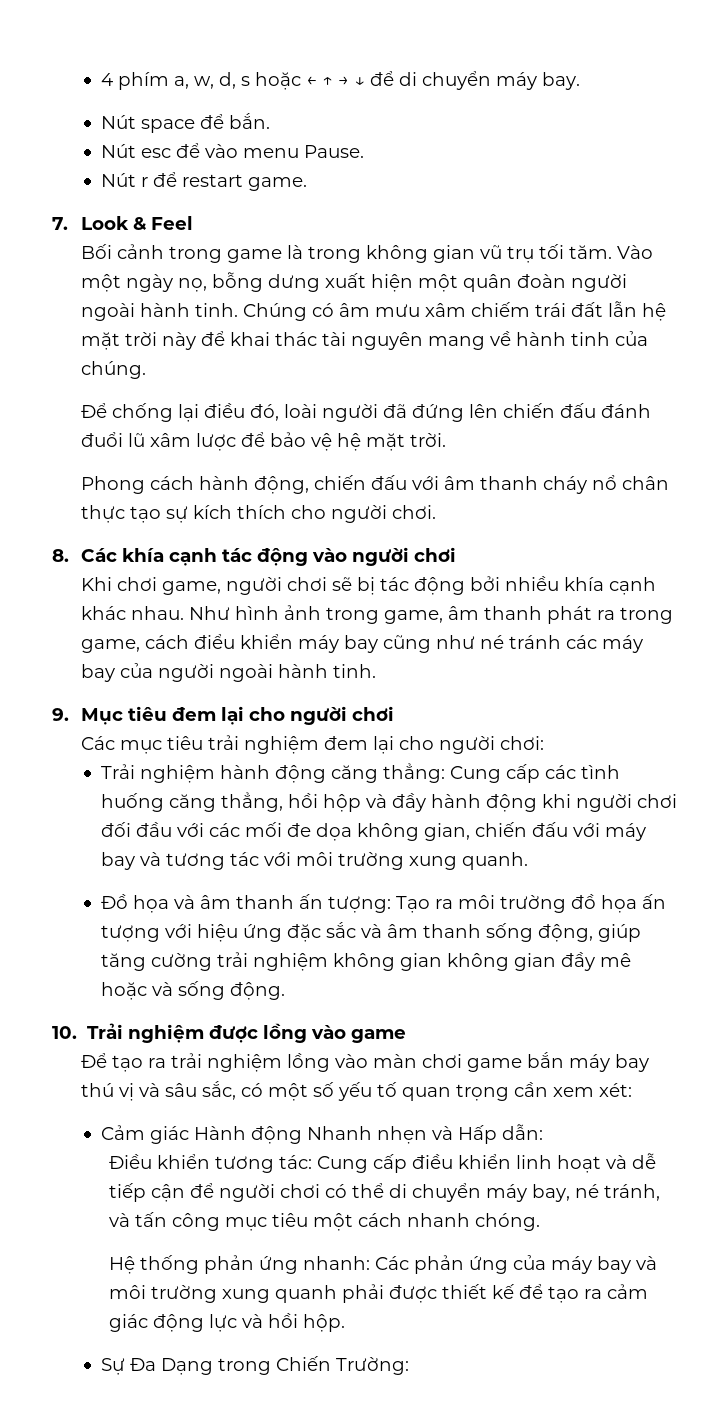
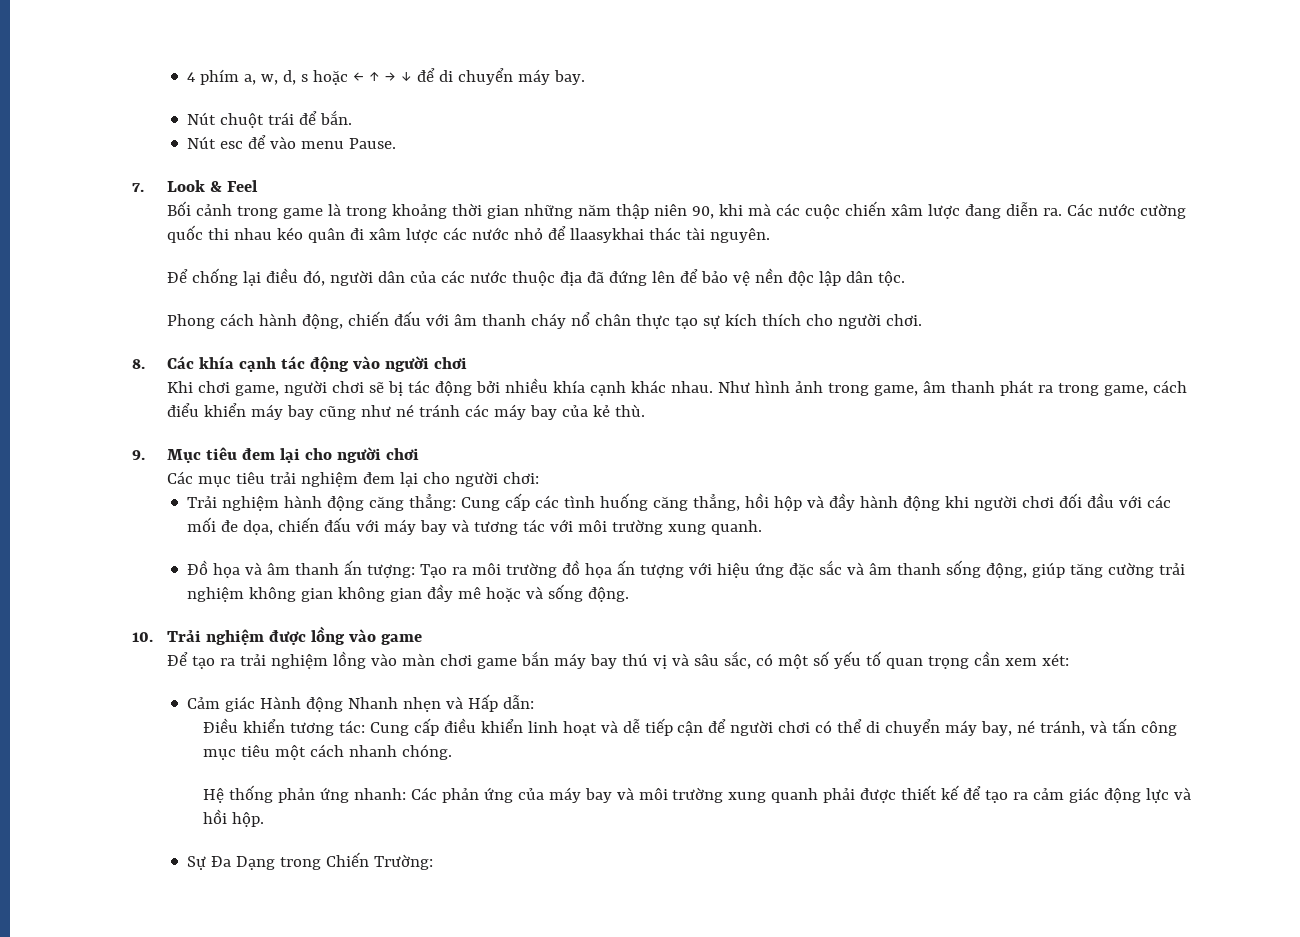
[141,119,196,133] space -> [220,112,295,128] chuột trái
[101,172,308,191] // Nút r để restart game. -> (397, 143) none
[365,244,653,263] [80,272,627,292] [80,301,666,321] [80,331,648,350] [80,361,146,379] không gian vũ trụ tối tăm. Vào một ngày nọ, bỗng dưng xuất hiện một quân đoàn người ngoài hành tinh. Chúng có âm mưu xâm chiếm trái đất lẫn hệ mặt trời này để khai thác tài nguyên mang về hành tinh của chúng. -> [392,201,1186,219] [167,225,770,243] khoảng thời gian những năm thập niên 90, khi mà các cuộc chiến xâm lược đang diễn ra. Các nước cường quốc thi nhau kéo quân đi xâm lược các nước nhỏ để llaasykhai thác tài nguyên.
[283,403,651,422] [80,432,446,451] loài người đã đứng lên chiến đấu đánh đuổi lũ xâm lược để bảo vệ hệ mặt trời. -> [330,268,905,286] người dân của các nước thuộc địa đã đứng lên để bảo vệ nền độc lập dân tộc.
[157,664,376,682] người ngoài hành tinh. -> [592,404,645,417] kẻ thù.
[316,823,471,841] dọa không gian, -> [243,520,274,535] dọa,

